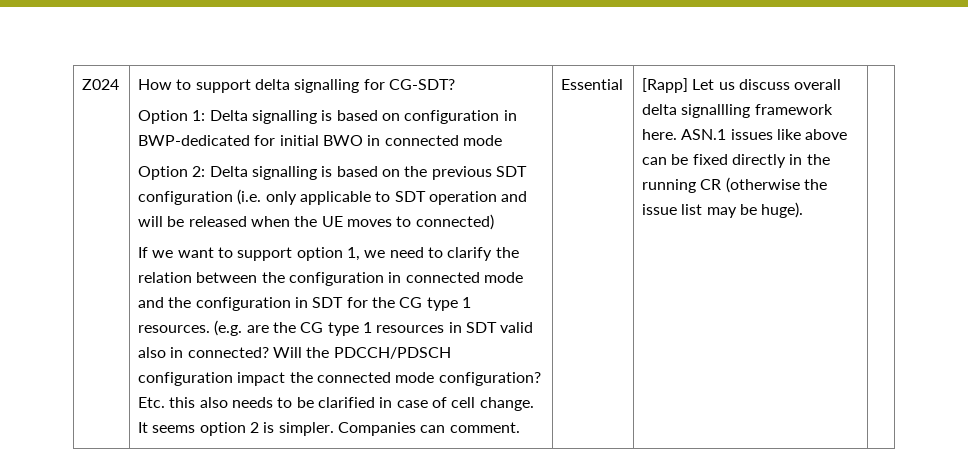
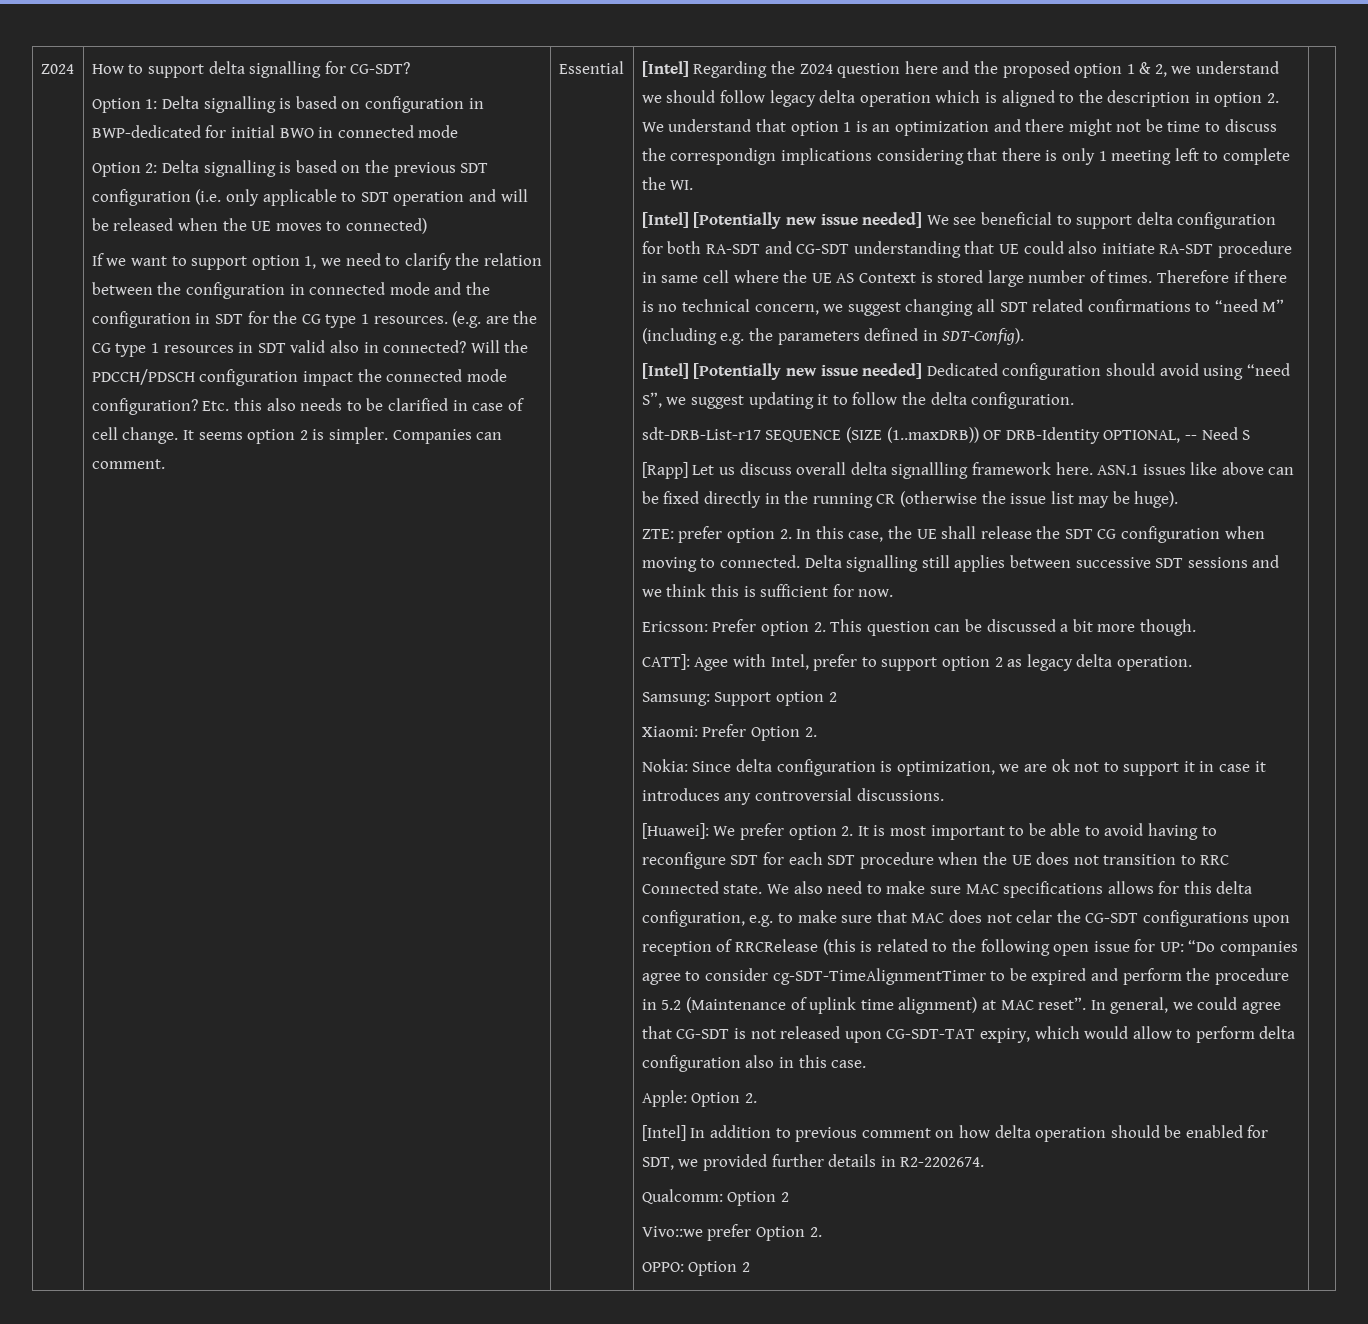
(624, 84) none -> [641,61,1280,78] [641,90,1280,107] [641,119,1277,136] [641,148,1290,165] [641,177,694,190] [641,212,1277,229] [641,241,1292,258] [641,270,1288,287] [641,299,1285,316] [641,328,1025,345] [641,363,1290,380] [641,392,1075,409] [641,427,1251,444] [Intel] Regarding the Z024 question here and the proposed option 1 & 2, we understand we should follow legacy delta operation which is aligned to the description in option 2. We understand that option 1 is an optimization and there might not be time to discuss the correspondign implications considering that there is only 1 meeting left to complete the WI. // [Intel] [Potentially new issue needed] We see beneficial to support delta configuration for both RA-SDT and CG-SDT understanding that UE could also initiate RA-SDT procedure in same cell where the UE AS Context is stored large number of times. Therefore if there is no technical concern, we suggest changing all SDT related confirmations to “need M” (including e.g. the parameters defined in SDT-Config). // [Intel] [Potentially new issue needed] Dedicated configuration should avoid using “need S”, we suggest updating it to follow the delta configuration. // sdt-DRB-List-r17 SEQUENCE (SIZE (1..maxDRB)) OF DRB-Identity OPTIONAL, -- Need S //
(804, 210) none -> [641,526,1265,543] [641,555,1280,572] [641,584,894,597] [641,619,1196,636] [641,654,1192,671] [641,691,837,706] [641,724,817,741] [641,759,1266,776] [641,788,944,805] [641,823,1217,840] [641,852,1230,869] [641,881,1253,898] [641,910,1291,927] [641,939,1299,956] [641,968,1289,985] [641,997,1282,1014] [641,1026,1296,1043] [641,1055,867,1072] [641,1090,758,1107] [641,1125,1269,1142] [641,1154,985,1171] [641,1189,790,1206] [641,1224,822,1241] [641,1261,751,1276] // ZTE: prefer option 2. In this case, the UE shall release the SDT CG configuration when moving to connected. Delta signalling still applies between successive SDT sessions and we think this is sufficient for now. // Ericsson: Prefer option 2. This question can be discussed a bit more though. // CATT]: Agee with Intel, prefer to support option 2 as legacy delta operation. // Samsung: Support option 2 // Xiaomi: Prefer Option 2. // Nokia: Since delta configuration is optimization, we are ok not to support it in case it introduces any controversial discussions. // [Huawei]: We prefer option 2. It is most important to be able to avoid having to reconfigure SDT for each SDT procedure when the UE does not transition to RRC Connected state. We also need to make sure MAC specifications allows for this delta configuration, e.g. to make sure that MAC does not celar the CG-SDT configurations upon reception of RRCRelease (this is related to the following open issue for UP: “Do companies agree to consider cg-SDT-TimeAlignmentTimer to be expired and perform the procedure in 5.2 (Maintenance of uplink time alignment) at MAC reset”. In general, we could agree that CG-SDT is not released upon CG-SDT-TAT expiry, which would allow to perform delta configuration also in this case. // Apple: Option 2. // [Intel] In addition to previous comment on how delta operation should be enabled for SDT, we provided further details in R2-2202674. // Qualcomm: Option 2 // Vivo::we prefer Option 2. // OPPO: Option 2

